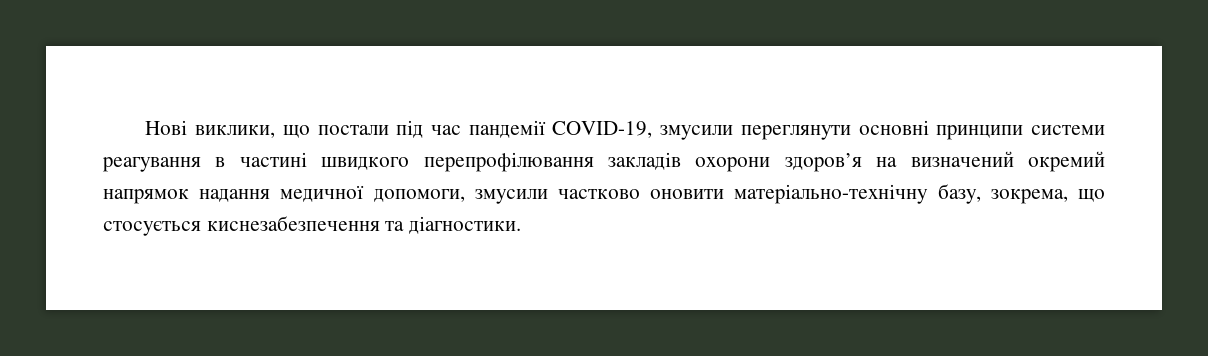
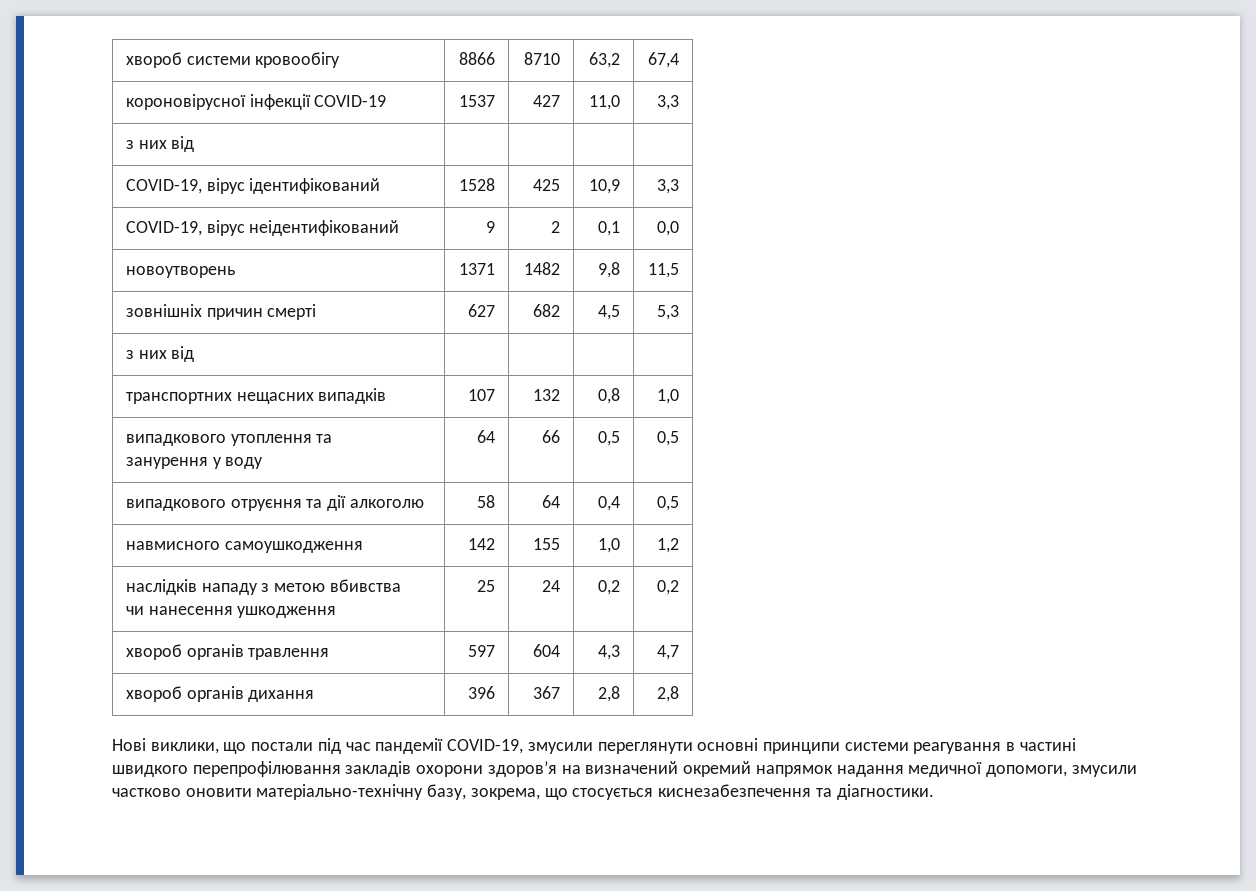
(145, 127) none -> [125,52,341,68] [459,52,496,65] [524,52,561,65] [589,52,621,68] [648,52,680,68] [125,94,387,110] [459,95,496,107] [533,95,561,107] [589,95,621,110] [657,95,680,110] [125,136,195,152] [125,178,381,194] [459,178,496,191] [533,179,561,191] [589,179,621,194] [657,179,680,194] [125,220,400,236] [486,221,496,233] [551,221,561,233] [598,221,621,236] [657,221,680,236] [125,266,235,278] [459,263,496,275] [524,262,561,275] [598,262,621,278] [648,263,680,278] [125,304,317,320] [468,304,496,317] [533,304,561,317] [598,305,621,320] [657,305,680,320] [125,346,195,362] [125,388,387,404] [468,389,496,401] [533,389,561,401] [598,388,621,404] [657,389,680,404] [125,434,333,446] [125,457,264,469] [477,430,496,443] [542,430,561,443] [598,431,621,446] [657,431,680,446] [125,495,424,511] [477,495,496,508] [542,495,561,508] [598,496,621,511] [657,496,680,511] [125,541,363,553] [468,538,496,550] [533,538,561,550] [598,538,621,553] [657,538,680,553] [125,579,401,595] [125,606,337,618] [477,580,496,592] [542,580,561,592] [598,580,621,595] [657,580,680,595] [125,644,330,660] [468,645,496,657] [533,644,561,657] [598,645,621,660] [657,645,680,660] [125,686,315,702] [468,686,496,699] [533,686,561,699] [598,686,621,702] [657,686,680,702] хвороб системи кровообігу | 8866 | 8710 | 63,2 | 67,4 // короновірусної інфекції COVID-19 | 1537 | 427 | 11,0 | 3,3 // з них від | | | | // COVID-19, вірус ідентифікований | 1528 | 425 | 10,9 | 3,3 // COVID-19, вірус неідентифікований | 9 | 2 | 0,1 | 0,0 // новоутворень | 1371 | 1482 | 9,8 | 11,5 // зовнішніх причин смерті | 627 | 682 | 4,5 | 5,3 // з них від | | | | // транспортних нещасних випадків | 107 | 132 | 0,8 | 1,0 // випадкового утоплення та // занурення у воду | 64 | 66 | 0,5 | 0,5 // випадкового отруєння та дії алкоголю | 58 | 64 | 0,4 | 0,5 // навмисного самоушкодження | 142 | 155 | 1,0 | 1,2 // наслідків нападу з метою вбивства // чи нанесення ушкодження | 25 | 24 | 0,2 | 0,2 // хвороб органів травлення | 597 | 604 | 4,3 | 4,7 // хвороб органів дихання | 396 | 367 | 2,8 | 2,8 //

